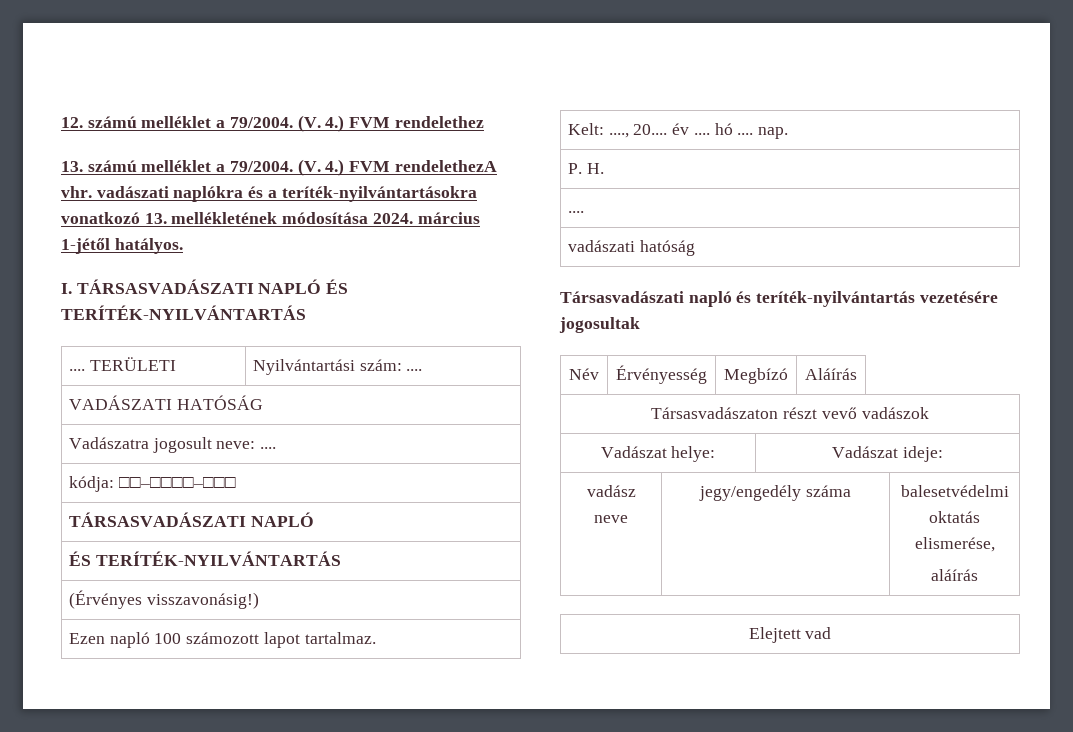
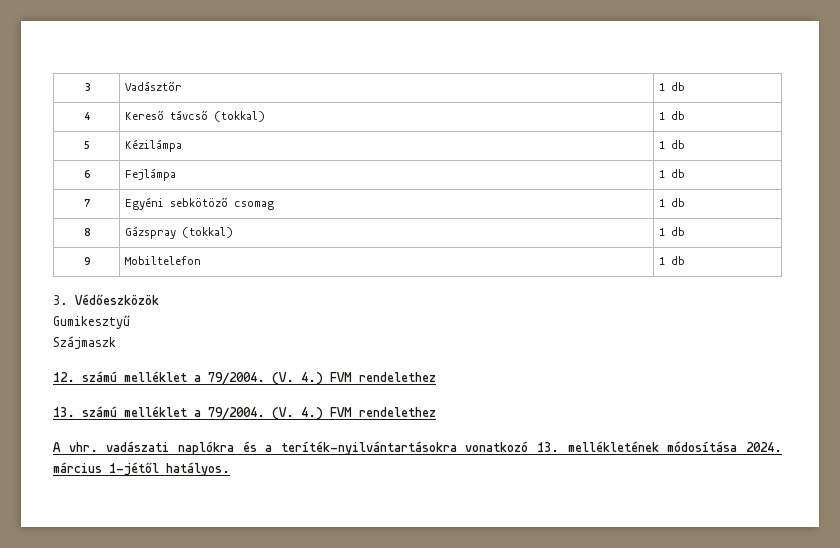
(61, 122) none -> [83,83,90,91] [125,81,183,91] [659,82,686,91] [83,112,90,120] [125,110,266,122] [659,111,686,120] [83,141,90,149] [125,139,183,152] [659,140,686,149] [83,170,90,178] [125,168,177,181] [659,169,686,178] [83,199,90,207] [125,197,275,210] [659,198,686,207] [83,228,90,236] [125,226,234,239] [659,227,686,236] [83,257,90,265] [125,256,202,265] [659,256,686,265] [53,294,159,305] [53,315,130,329] [53,336,116,350] 3 | Vadásztőr | 1 db // 4 | Kereső távcső (tokkal) | 1 db // 5 | Kézilámpa | 1 db // 6 | Fejlámpa | 1 db // 7 | Egyéni sebkötöző csomag | 1 db // 8 | Gázspray (tokkal) | 1 db // 9 | Mobiltelefon | 1 db // 3. Védőeszközök // Gumikesztyű // Szájmaszk //
[394,160,497,172] rendelethezA -> [359,407,436,417] [53,442,61,452] rendelethez // A
[61,279,349,294] [61,305,306,320] [68,357,176,371] [252,359,423,375] [68,395,263,410] [68,437,277,453] [68,476,236,492] [68,512,314,527] [68,551,341,566] [68,590,259,609] [68,632,376,648] [567,123,788,139] [567,163,604,174] [567,211,584,213] [567,240,695,256] [560,291,998,307] [559,317,640,333] [569,368,599,380] [616,365,707,384] [724,368,788,384] [805,368,857,380] [651,407,929,419] [600,446,716,462] [832,446,943,462] [586,485,636,497] [594,515,628,523] [699,485,851,501] [900,485,1009,497] [929,511,980,523] [914,537,995,552] [931,569,978,581] [748,627,832,643] // I. TÁRSASVADÁSZATI NAPLÓ ÉS TERÍTÉK-NYILVÁNTARTÁS // .... TERÜLETI | Nyilvántartási szám: .... // VADÁSZATI HATÓSÁG // Vadászatra jogosult neve: .... // kódja: □□–□□□□–□□□ // TÁRSASVADÁSZATI NAPLÓ // ÉS TERÍTÉK-NYILVÁNTARTÁS // (Érvényes visszavonásig!) // Ezen napló 100 számozott lapot tartalmaz. // Kelt: ...., 20.... év .... hó .... nap. // P. H. // .... // vadászati hatóság // Társasvadászati napló és teríték-nyilvántartás vezetésére jogosultak // Név | Érvényesség | Megbízó | Aláírás // Társasvadászaton részt vevő vadászok // Vadászat helye: | Vadászat ideje: // vadász neve | jegy/engedély száma | balesetvédelmi oktatás elismerése, // aláírás // Elejtett vad -> (230, 469) none

